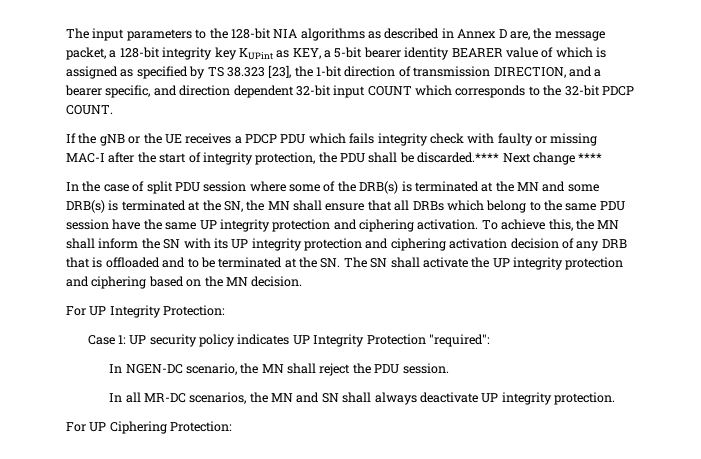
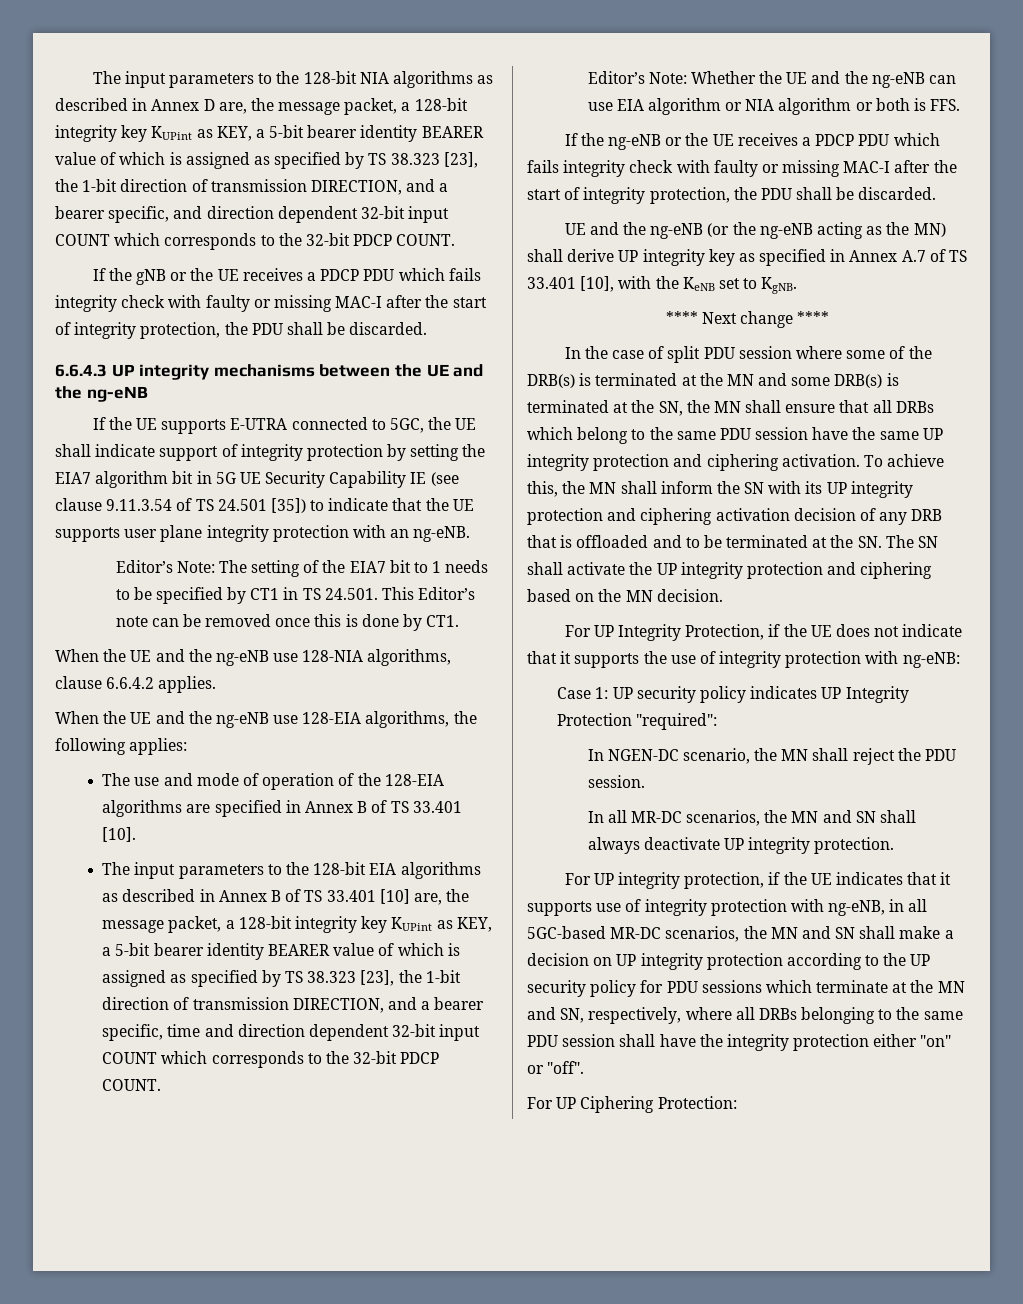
[417,152,500,163] discarded.**** -> [349,322,428,335] [55,364,484,380] [55,386,148,402] [92,417,477,434] [55,444,486,461] [55,471,459,488] [55,498,474,513] [55,525,471,542] [115,560,489,577] [115,587,476,604] [115,614,460,631] [55,649,452,666] [55,676,217,693] [55,711,477,728] [55,738,188,755] [102,773,444,790] [102,800,462,817] [102,827,137,842] [102,862,481,879] [102,889,470,905] [102,916,492,933] [102,943,460,960] [102,970,461,987] [102,997,485,1013] [102,1024,481,1041] [102,1051,440,1068] [102,1079,162,1091] [587,71,956,88] [587,98,961,115] [564,133,940,150] [527,160,957,177] [527,187,937,204] [564,222,946,239] [527,249,968,266] [527,276,798,294] [665,311,698,324] discarded. // 6.6.4.3 UP integrity mechanisms between the UE and the ng-eNB // If the UE supports E-UTRA connected to 5GC, the UE shall indicate support of integrity protection by setting the EIA7 algorithm bit in 5G UE Security Capability IE (see clause 9.11.3.54 of TS 24.501 [35]) to indicate that the UE supports user plane integrity protection with an ng-eNB. // Editor’s Note: The setting of the EIA7 bit to 1 needs to be specified by CT1 in TS 24.501. This Editor’s note can be removed once this is done by CT1. // When the UE and the ng-eNB use 128-NIA algorithms, clause 6.6.4.2 applies. // When the UE and the ng-eNB use 128-EIA algorithms, the following applies: // The use and mode of operation of the 128-EIA algorithms are specified in Annex B of TS 33.401 [10]. // The input parameters to the 128-bit EIA algorithms as described in Annex B of TS 33.401 [10] are, the message packet, a 128-bit integrity key KUPint as KEY, a 5-bit bearer identity BEARER value of which is assigned as specified by TS 38.323 [23], the 1-bit direction of transmission DIRECTION, and a bearer specific, time and direction dependent 32-bit input COUNT which corresponds to the 32-bit PDCP COUNT. // Editor’s Note: Whether the UE and the ng-eNB can use EIA algorithm or NIA algorithm or both is FFS. // If the ng-eNB or the UE receives a PDCP PDU which fails integrity check with faulty or missing MAC-I after the start of integrity protection, the PDU shall be discarded. // UE and the ng-eNB (or the ng-eNB acting as the MN) shall derive UP integrity key as specified in Annex A.7 of TS 33.401 [10], with the KeNB set to KgNB. // ****
[163,305,226,316] Protection: -> [685,624,963,640] [527,651,960,668] Protection, if the UE does not indicate that it supports the use of integrity protection with ng-eNB:
(616, 398) none -> [564,872,952,889] [527,899,928,916] [527,926,954,942] [527,953,931,970] [527,980,965,997] [527,1007,963,1024] [527,1034,952,1051] [527,1061,585,1074] // For UP integrity protection, if the UE indicates that it supports use of integrity protection with ng-eNB, in all 5GC-based MR-DC scenarios, the MN and SN shall make a decision on UP integrity protection according to the UP security policy for PDU sessions which terminate at the MN and SN, respectively, where all DRBs belonging to the same PDU session shall have the integrity protection either "on" or "off".

